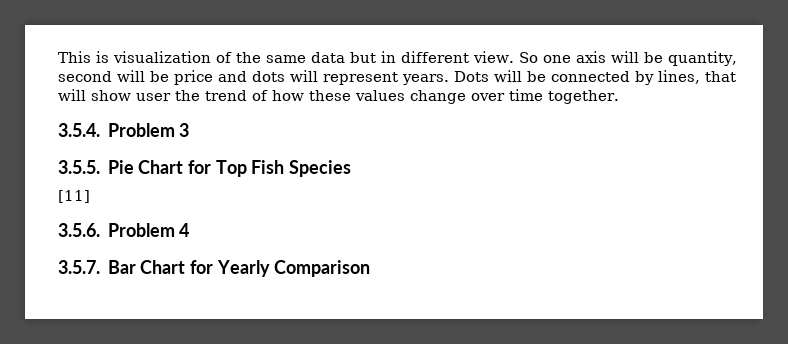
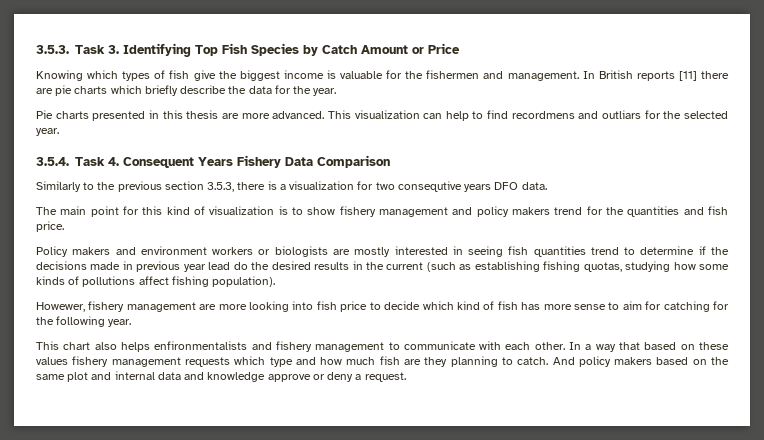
[58,51,737,66] [58,70,736,85] [58,89,619,104] [58,123,190,137] [58,160,352,177] [58,190,90,203] [58,223,190,237] [58,260,371,277] This is visualization of the same data but in different view. So one axis will be quantity, second will be price and dots will represent years. Dots will be connected by lines, that will show user the trend of how these values change over time together. // 3.5.4. Problem 3 // 3.5.5. Pie Chart for Top Fish Species // [11] // 3.5.6. Problem 4 // 3.5.7. Bar Chart for Yearly Comparison -> [36,43,460,57] [36,70,730,81] [36,85,337,96] [36,110,728,121] [36,128,59,136] [36,155,390,168] [36,181,547,192] [36,206,729,217] [36,221,64,232] [36,246,730,257] [36,261,729,272] [36,276,276,287] [36,301,729,312] [36,316,132,327] [36,341,729,352] [36,356,729,367] [36,371,406,382] 3.5.3. Task 3. Identifying Top Fish Species by Catch Amount or Price // Knowing which types of fish give the biggest income is valuable for the fishermen and management. In British reports [11] there are pie charts which briefly describe the data for the year. // Pie charts presented in this thesis are more advanced. This visualization can help to find recordmens and outliars for the selected year. // 3.5.4. Task 4. Consequent Years Fishery Data Comparison // Similarly to the previous section 3.5.3, there is a visualization for two consequtive years DFO data. // The main point for this kind of visualization is to show fishery management and policy makers trend for the quantities and fish price. // Policy makers and environment workers or biologists are mostly interested in seeing fish quantities trend to determine if the decisions made in previous year lead do the desired results in the current (such as establishing fishing quotas, studying how some kinds of pollutions affect fishing population). // Howewer, fishery management are more looking into fish price to decide which kind of fish has more sense to aim for catching for the following year. // This chart also helps enfironmentalists and fishery management to communicate with each other. In a way that based on these values fishery management requests which type and how much fish are they planning to catch. And policy makers based on the same plot and internal data and knowledge approve or deny a request.

